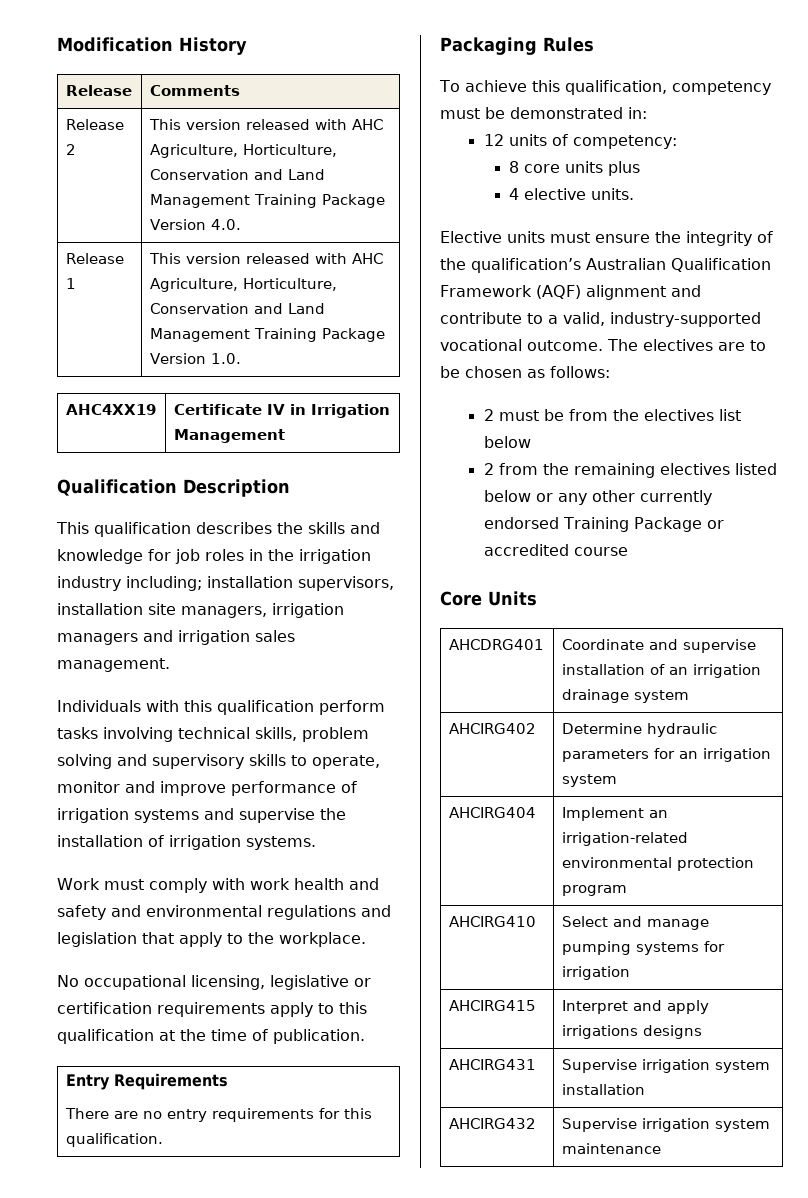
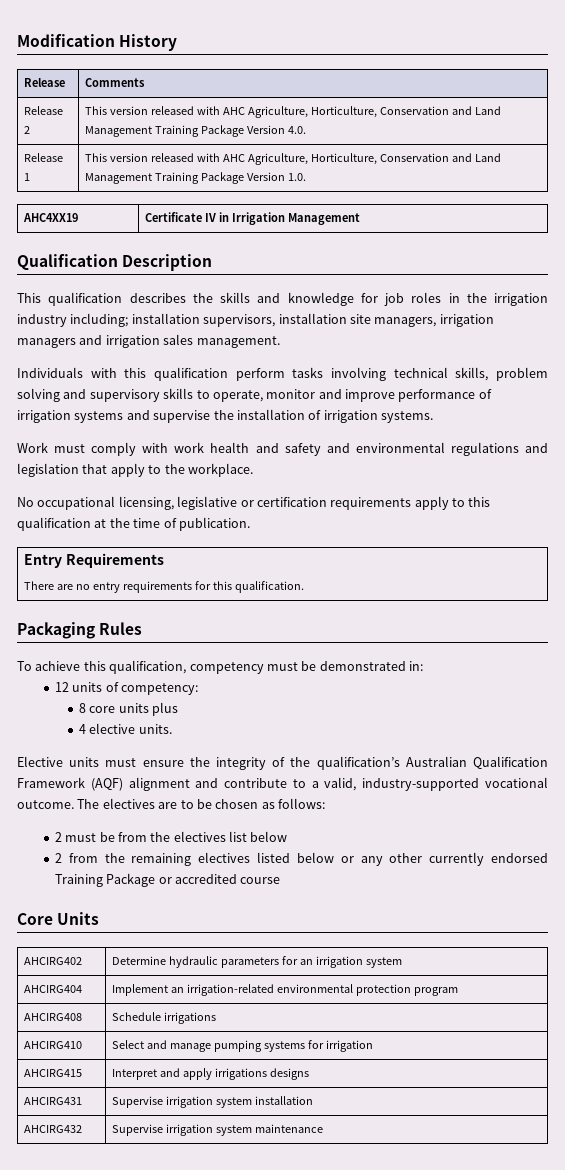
[448,639,544,650] [561,639,756,653] [561,664,761,678] [561,689,689,703] // AHCDRG401 | Coordinate and supervise installation of an irrigation drainage system -> (100, 918) none
(627, 890) none -> [24,1013,83,1021] [112,1012,217,1024] // AHCIRG408 | Schedule irrigations

